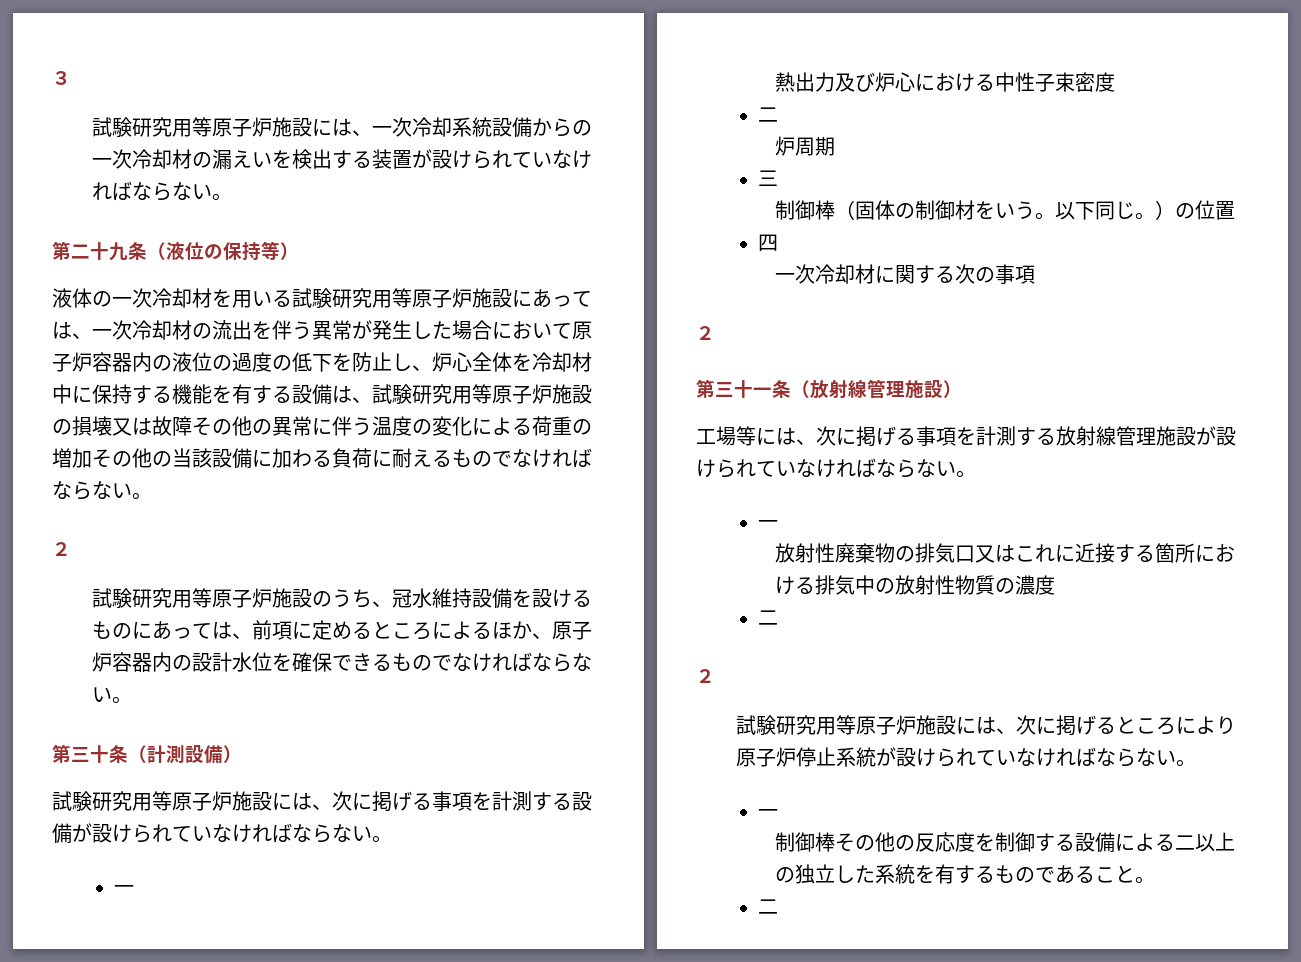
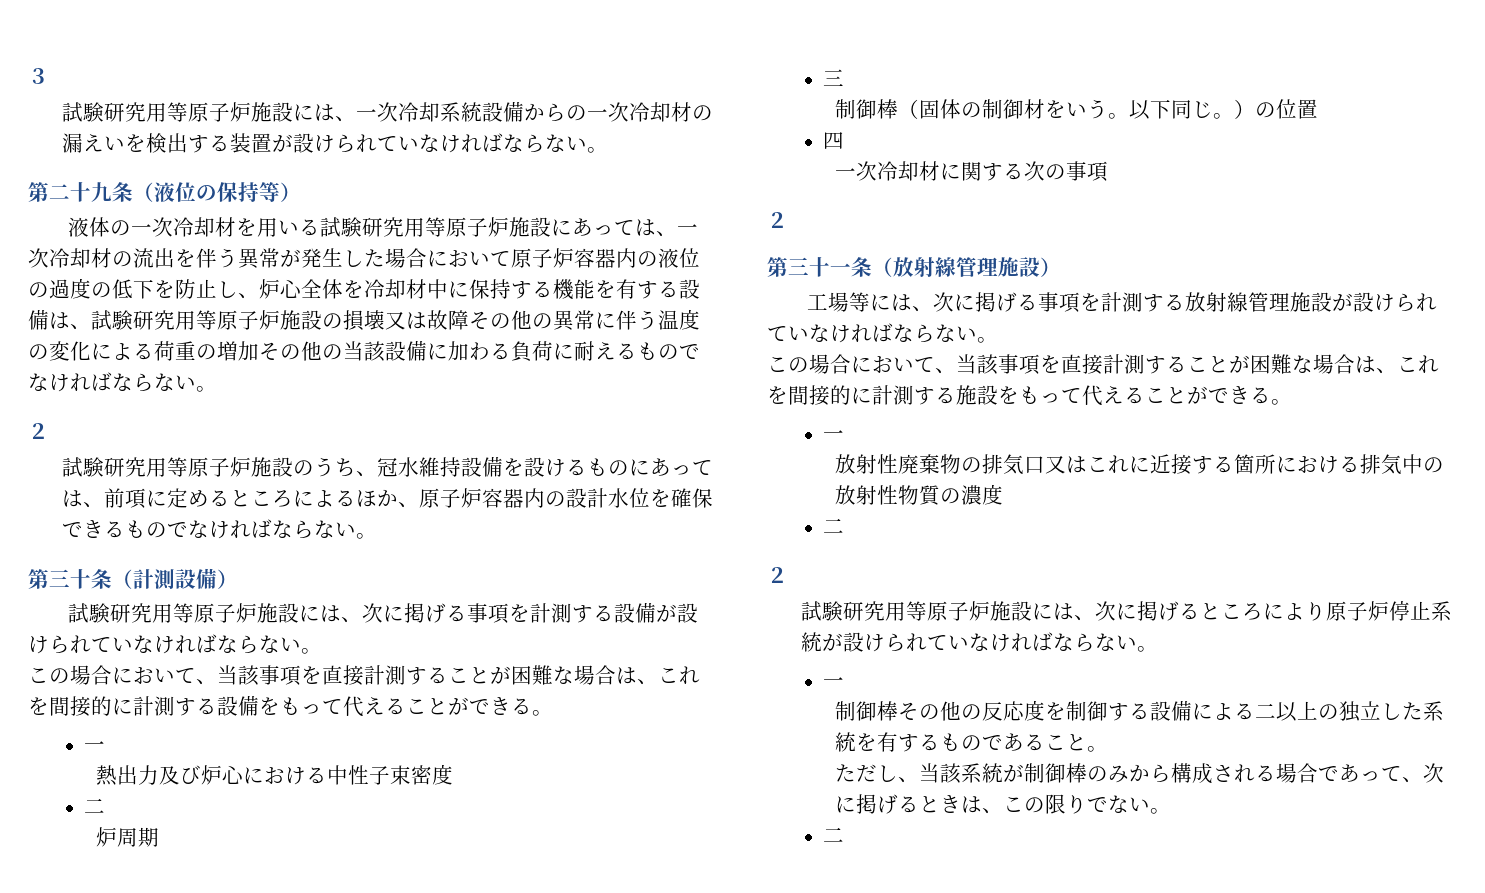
(392, 839) none -> [28,665,700,686] [28,695,553,717] // この場合において、当該事項を直接計測することが困難な場合は、これを間接的に計測する設備をもって代えることができる。
(976, 474) none -> [767,354,1439,375] [767,385,1292,406] // この場合において、当該事項を直接計測することが困難な場合は、これを間接的に計測する施設をもって代えることができる。
(1156, 880) none -> [834,763,1444,784] [834,794,1171,814] // ただし、当該系統が制御棒のみから構成される場合であって、次に掲げるときは、この限りでない。

